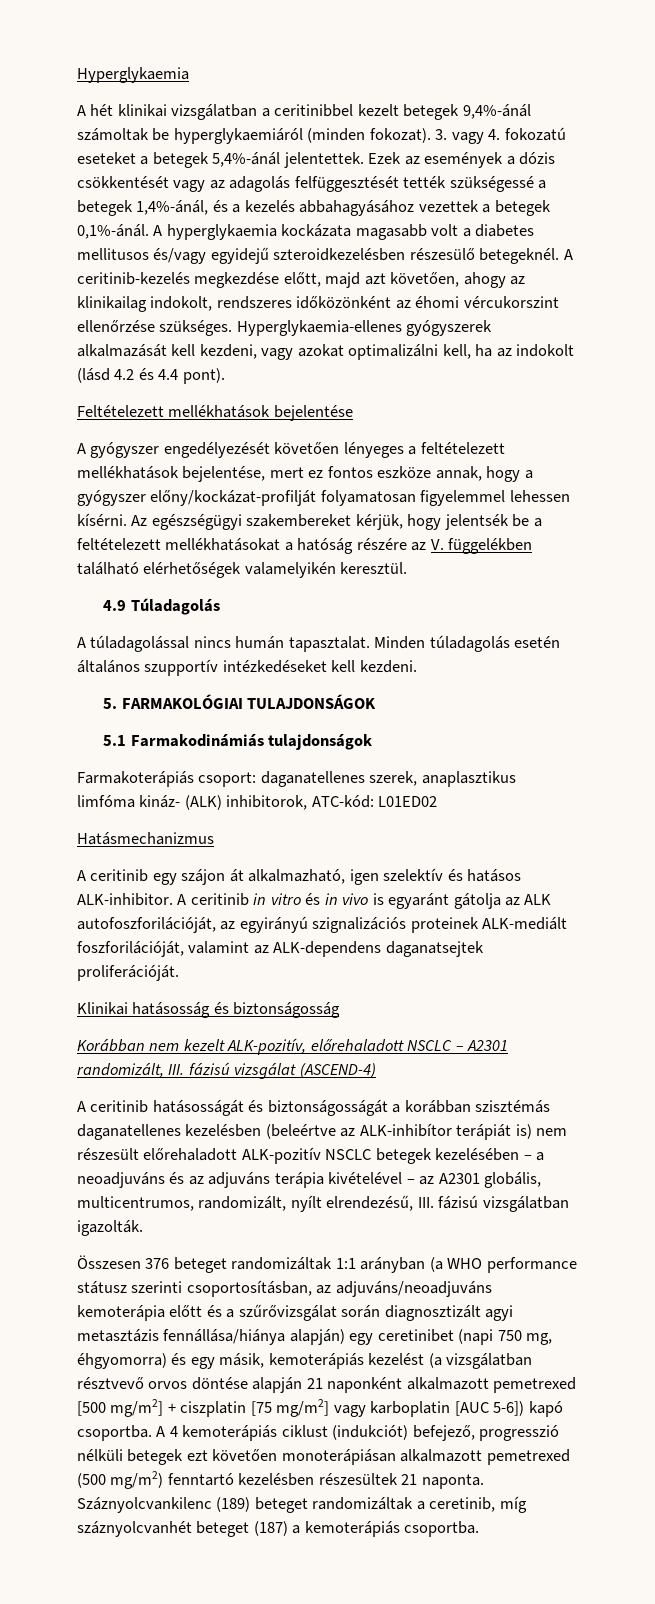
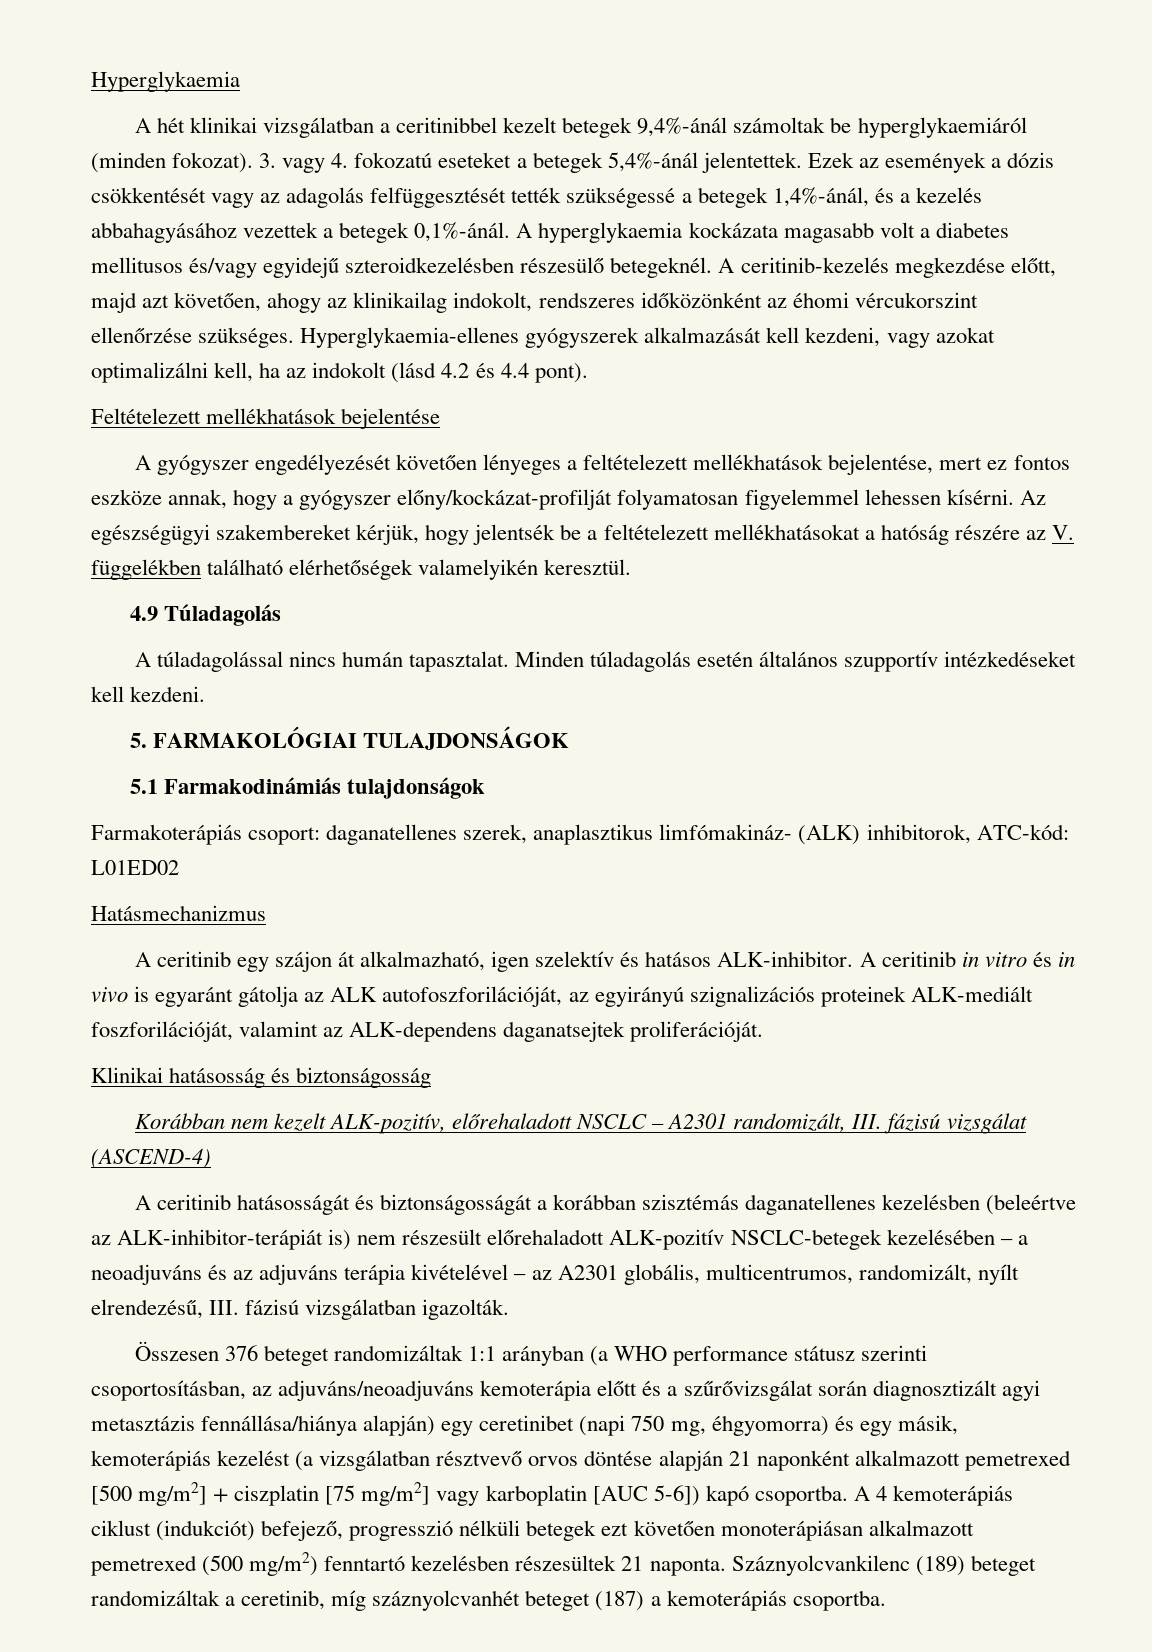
[77,795,181,808] limfóma kináz- -> [659,824,793,840] limfómakináz-
[359,1123,512,1140] ALK-inhibítor terápiát -> [117,1229,324,1250] ALK-inhibitor-terápiát
[325,1148,432,1164] NSCLC betegek -> [730,1229,882,1250] NSCLC-betegek

